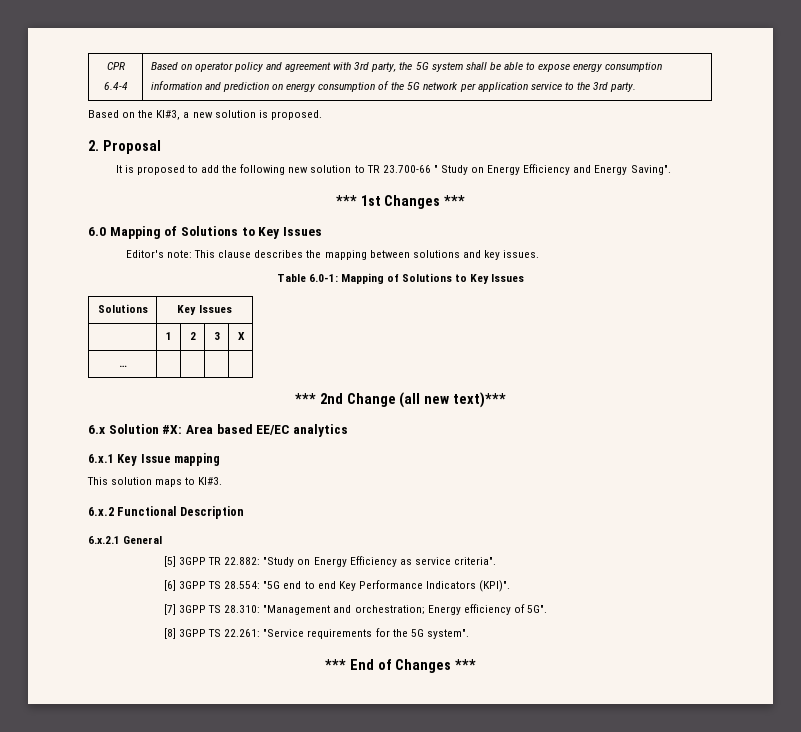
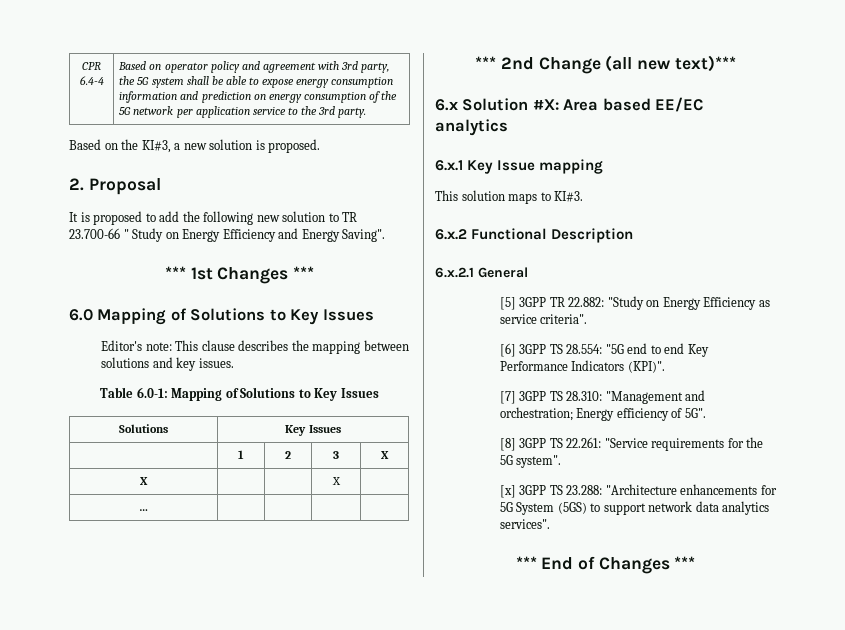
(245, 336) none -> [140,477,148,485] [331,477,341,485] // X | | | X |
(469, 634) none -> [499,484,777,498] [499,501,770,515] [499,519,550,529] // [x] 3GPP TS 23.288: "Architecture enhancements for 5G System (5GS) to support network data analytics services".

